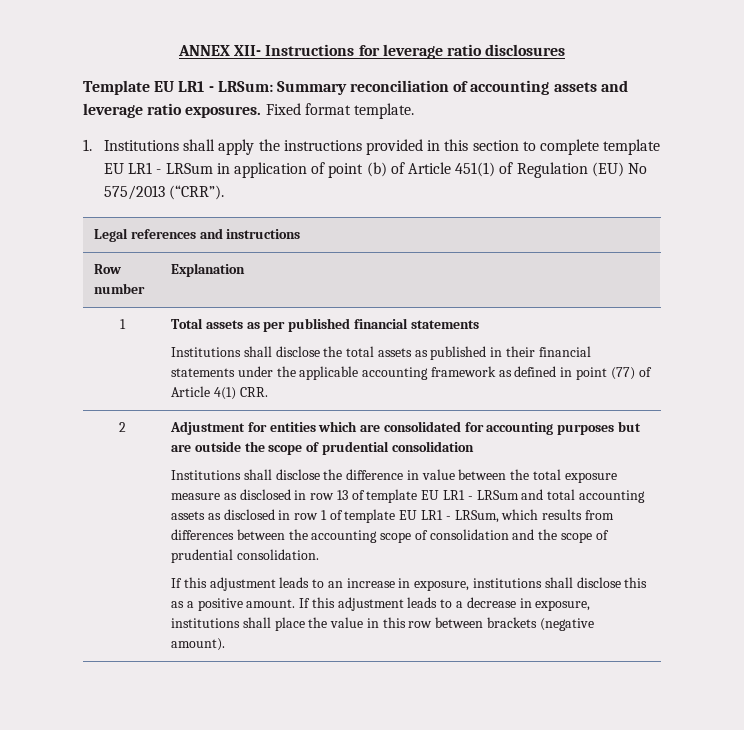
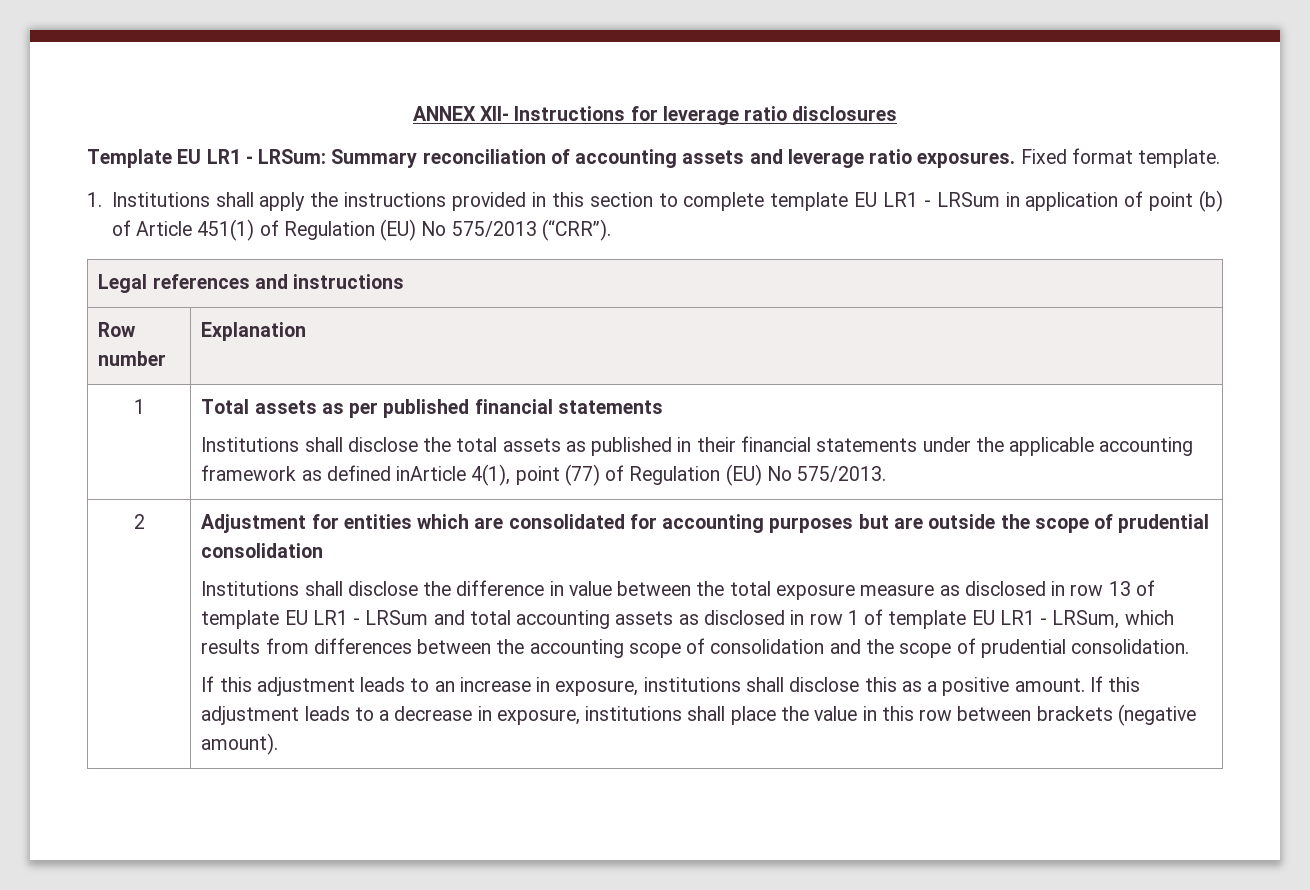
[560,367,573,377] in -> [396,464,511,486] inArticle 4(1),
[170,386,268,400] Article 4(1) CRR. -> [629,464,887,486] Regulation (EU) No 575/2013.

